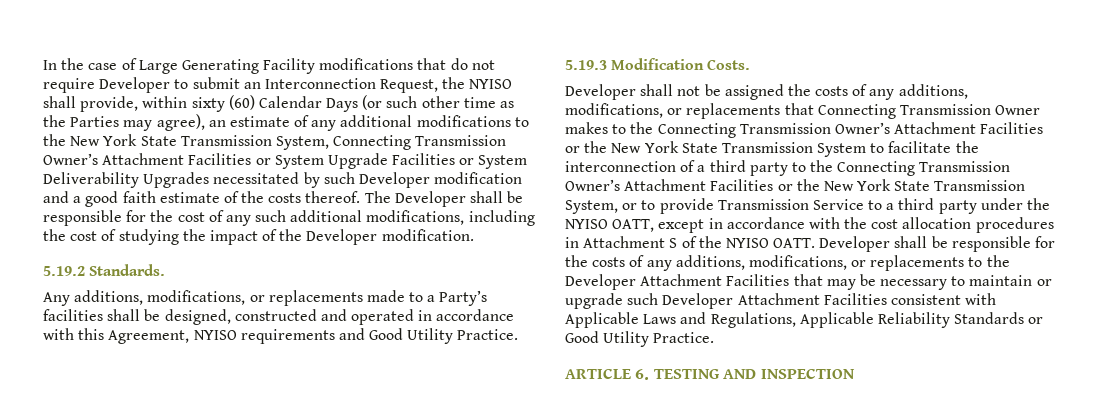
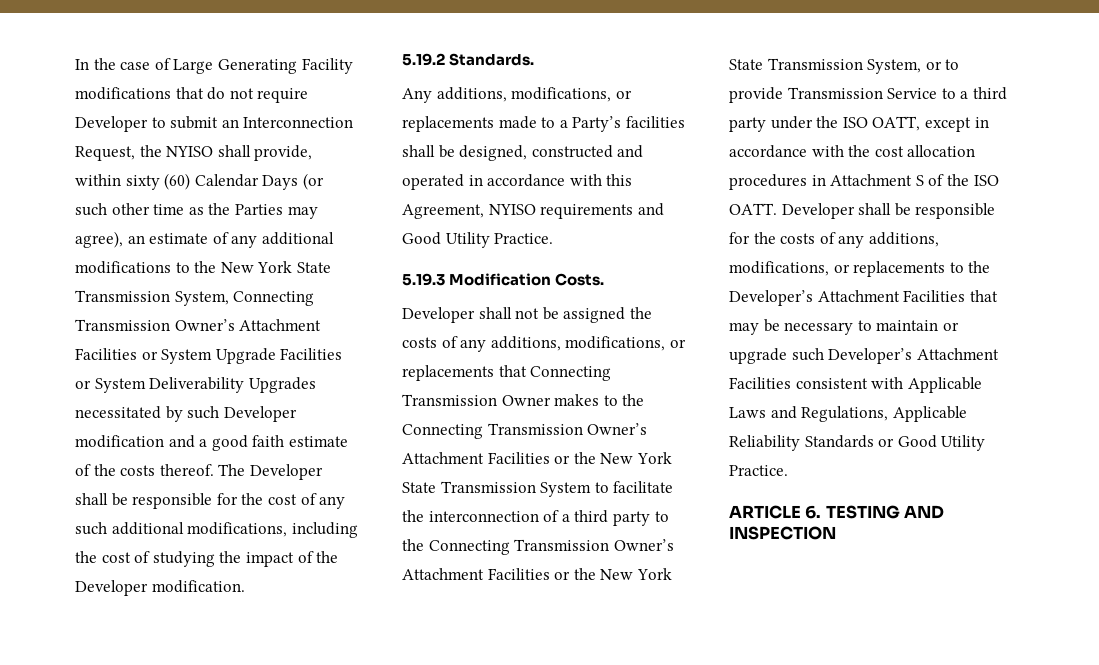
[565,219,608,229] NYISO -> [842,117,868,128] ISO
[725,238,769,248] NYISO -> [973,175,999,186] ISO
[565,274,636,290] Developer -> [729,290,813,306] Developer’s
[662,293,734,309] Developer -> [828,348,913,364] Developer’s

